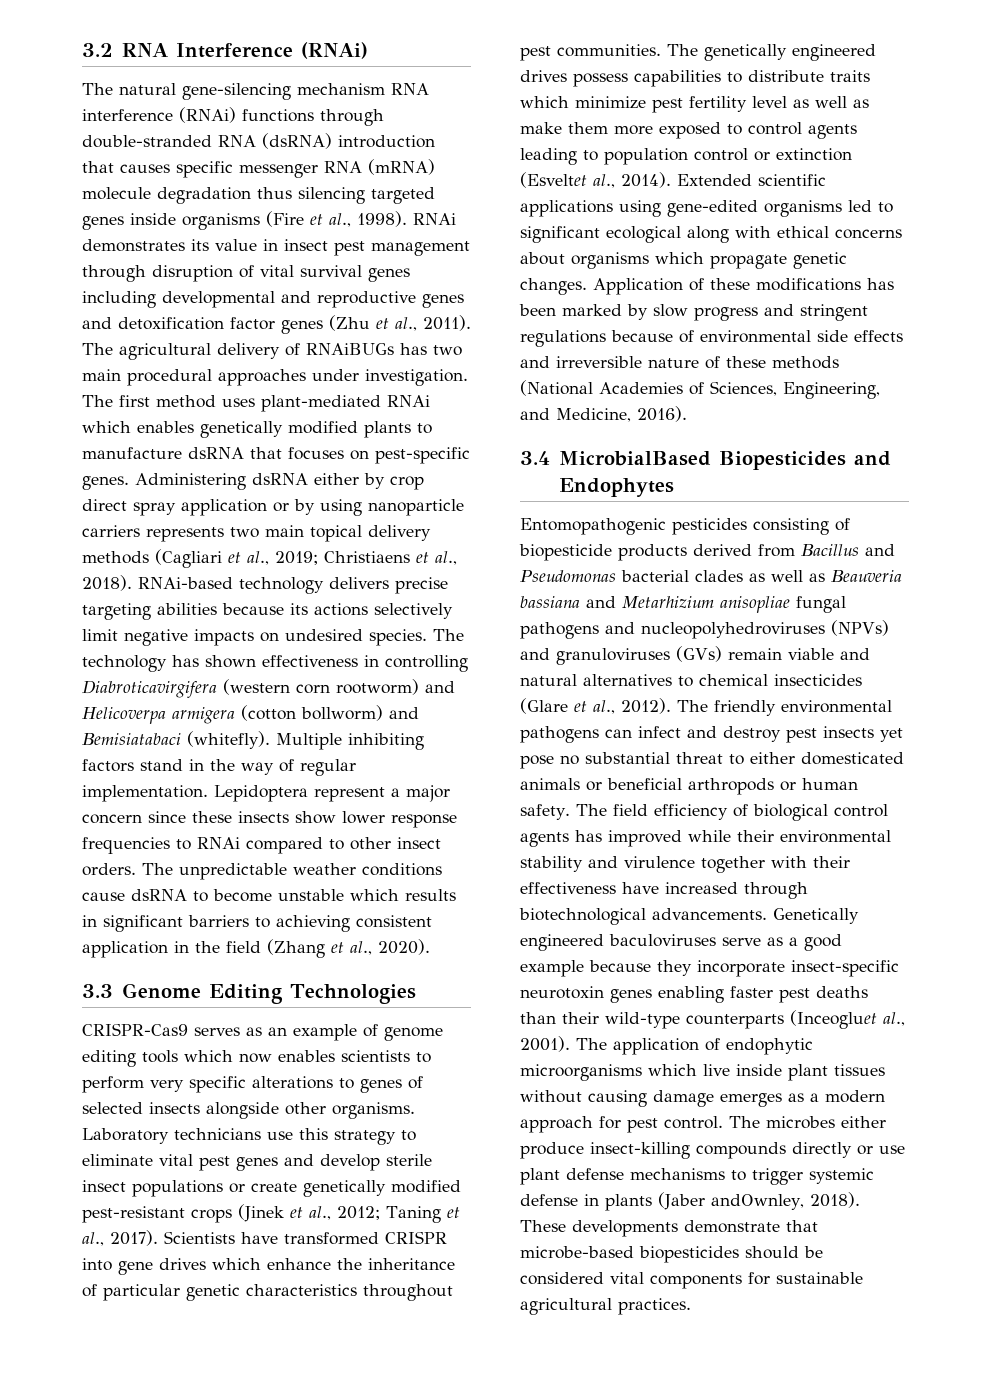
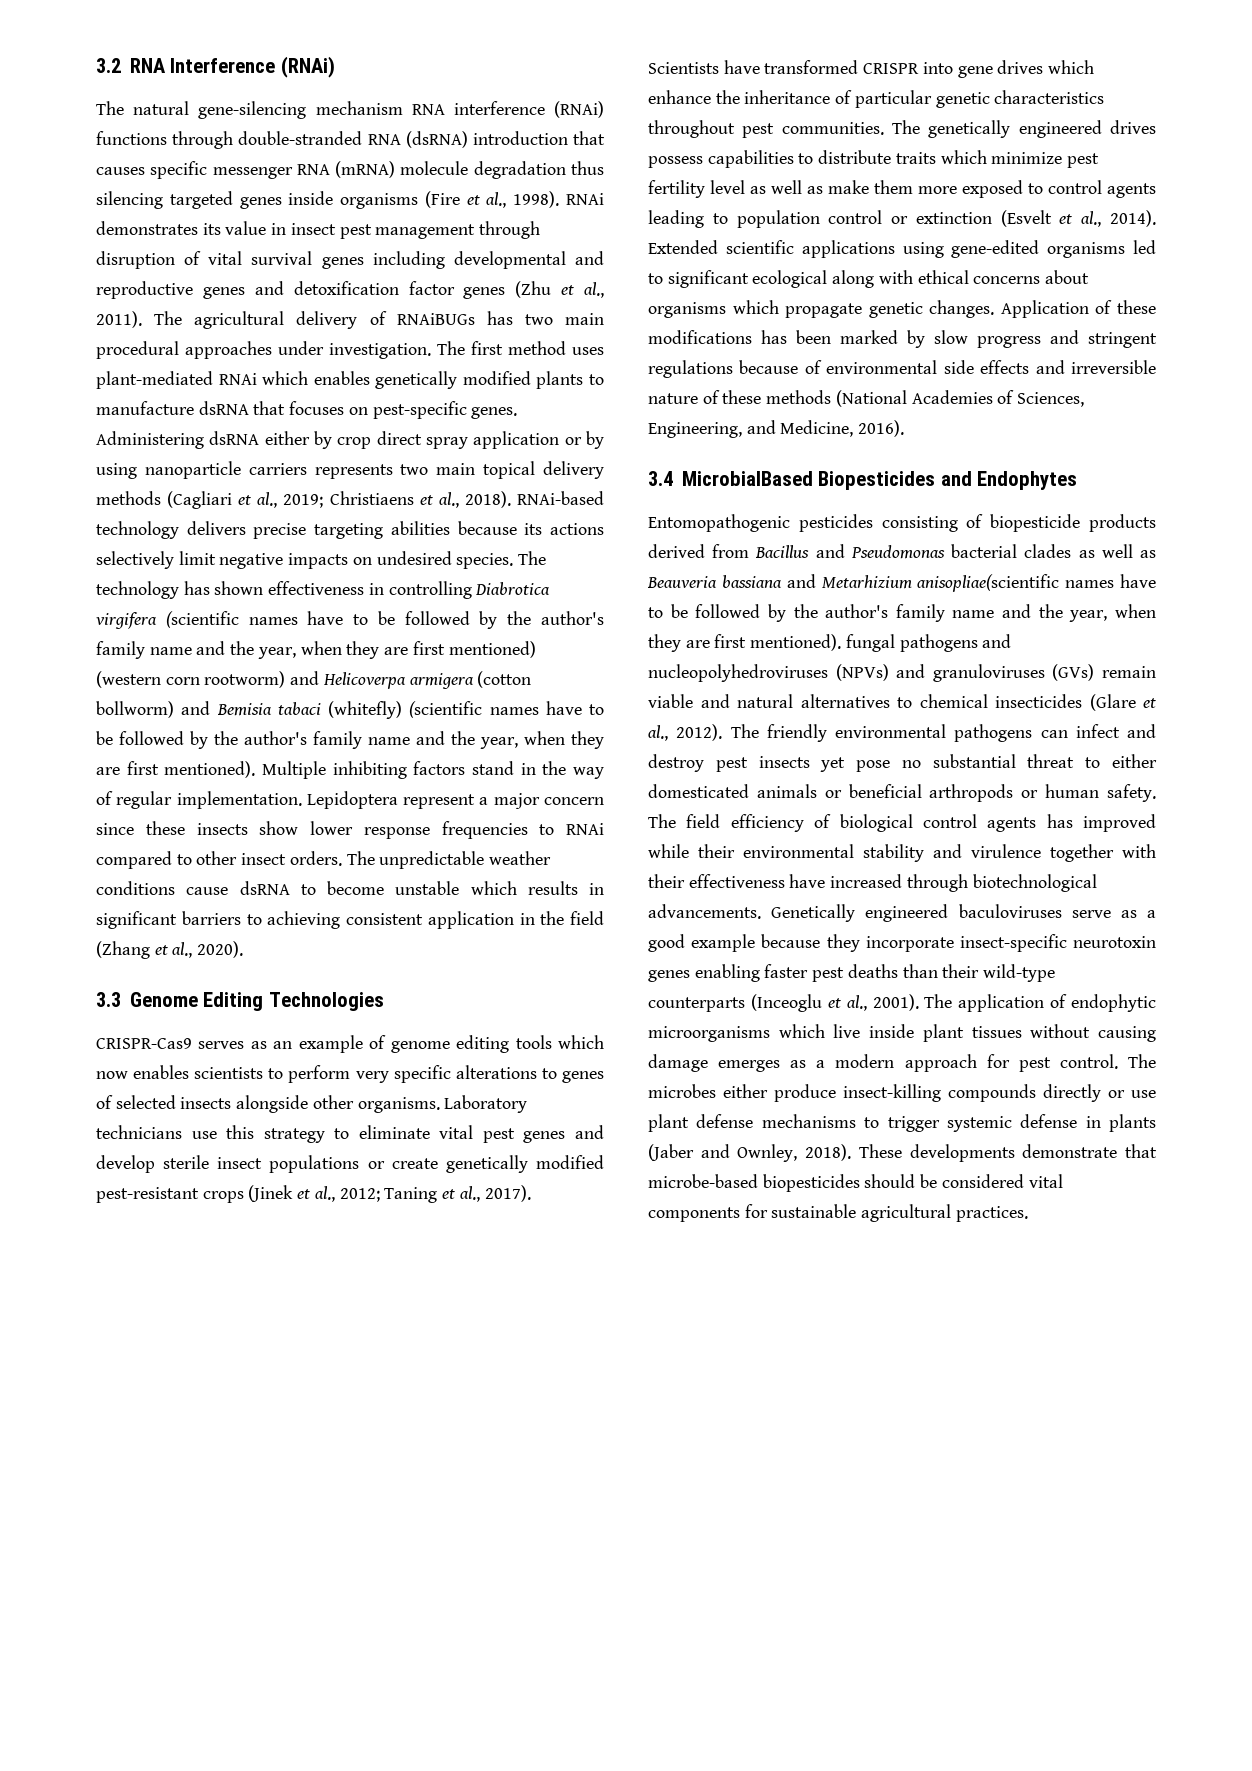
[82,680,217,698] Diabroticavirgifera -> [475,582,551,595] [96,611,604,629] [96,641,536,659] Diabrotica virgifera (scientific names have to be followed by the author's family name and the year, when they are first mentioned)
[82,731,270,749] Bemisiatabaci (whitefly). -> [216,701,604,719] [96,731,604,749] [96,761,256,778] Bemisia tabaci (whitefly) (scientific names have to be followed by the author's family name and the year, when they are first mentioned).
[520,172,587,188] (Esveltet -> [1000,210,1073,227] (Esvelt et
[719,596,790,613] anisopliae -> [917,574,1156,592] [648,604,1156,622] [648,634,842,652] anisopliae(scientific names have to be followed by the author's family name and the year, when they are first mentioned).
[790,1010,877,1029] (Inceogluet -> [750,994,841,1012] (Inceoglu et
[711,1194,805,1210] andOwnley, -> [700,1144,798,1162] and Ownley,

